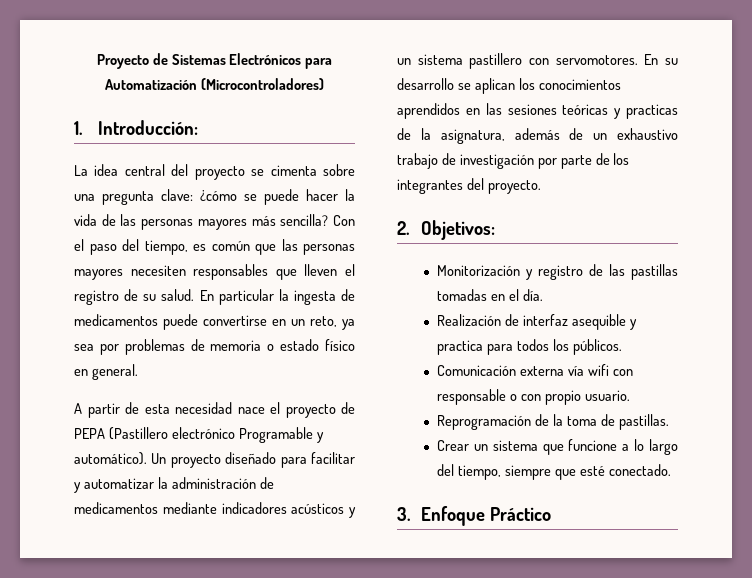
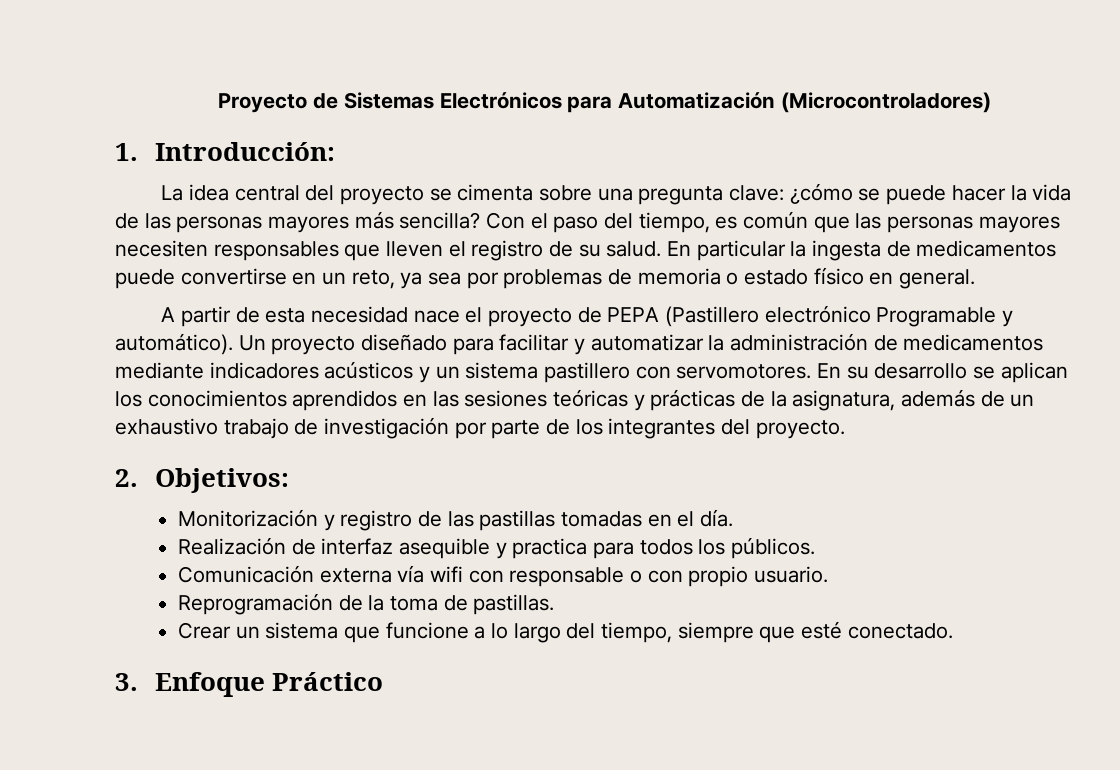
[626,104,678,119] practicas -> [650,389,736,411] prácticas

